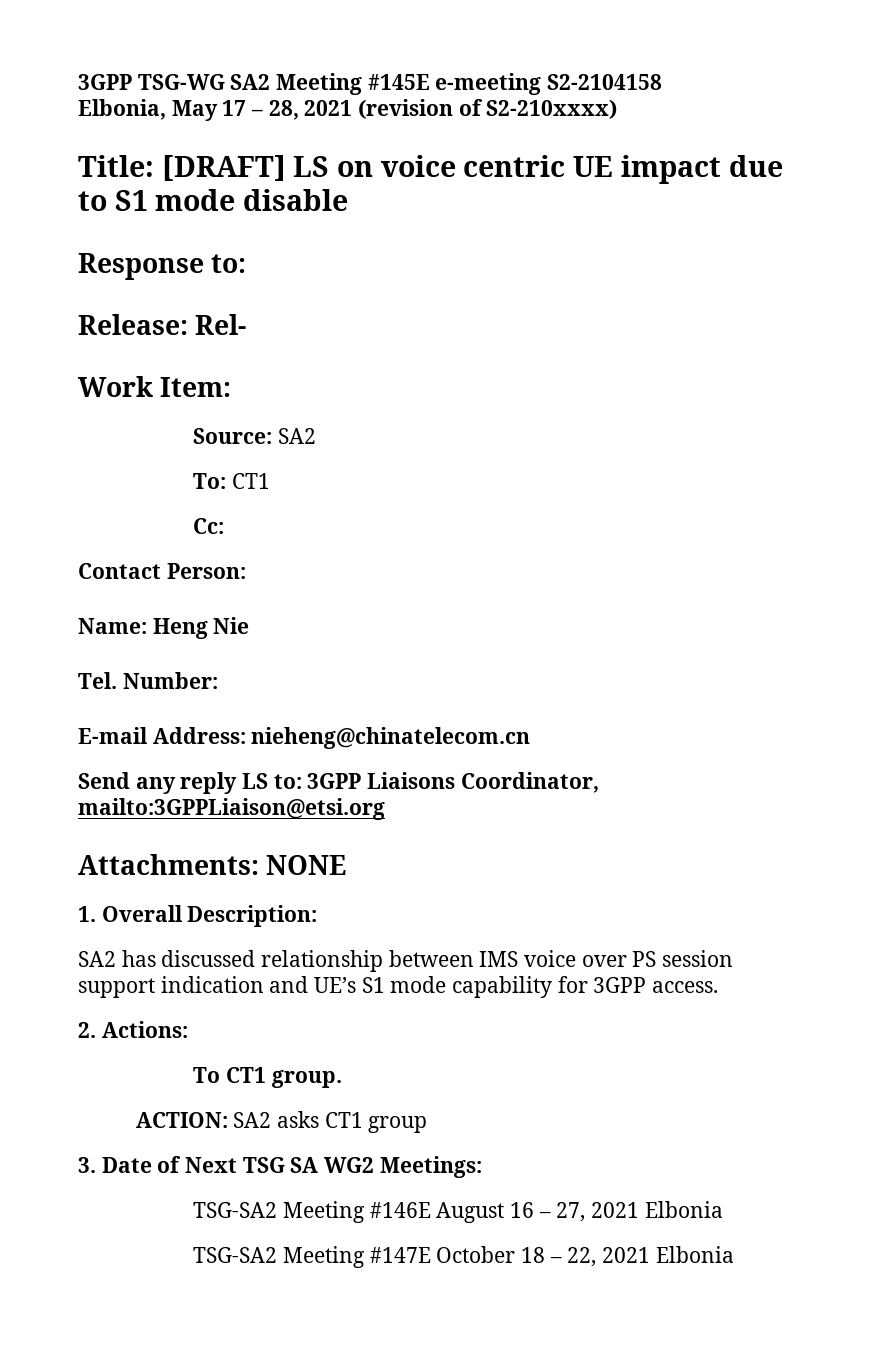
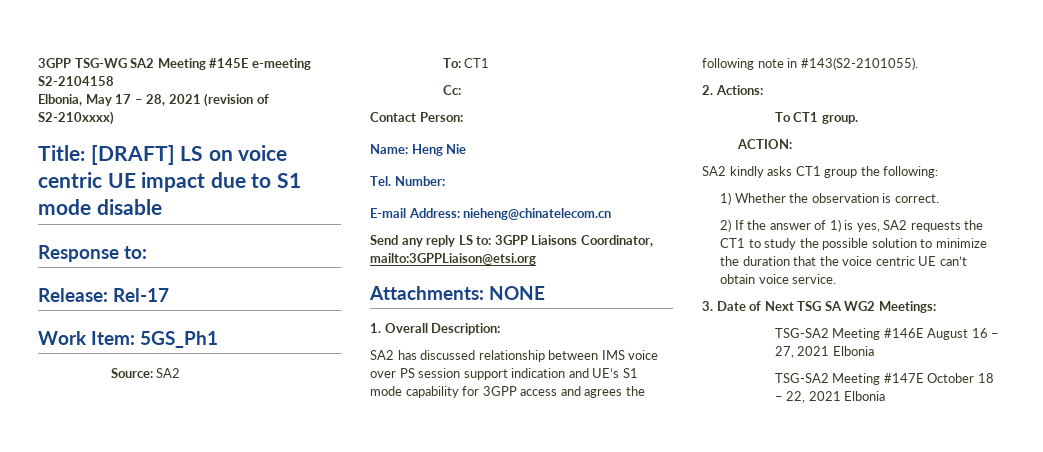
[195,314,247,335] Rel- -> [113,288,169,302] Rel-17
(232, 387) none -> [140,331,218,348] 5GS_Ph1
[652,981,719,993] access. -> [520,386,645,398] [702,57,918,70] access and agrees the following note in #143(S2-2101055).
[233,1112,272,1128] SA2 -> [702,166,764,178] // SA2 kindly
(428, 1124) none -> [860,166,939,178] [720,192,939,205] [720,219,984,232] [720,238,987,250] [720,256,967,266] [720,274,837,284] the following: // 1) Whether the observation is correct. // 2) If the answer of 1) is yes, SA2 requests the CT1 to study the possible solution to minimize the duration that the voice centric UE can’t obtain voice service.

